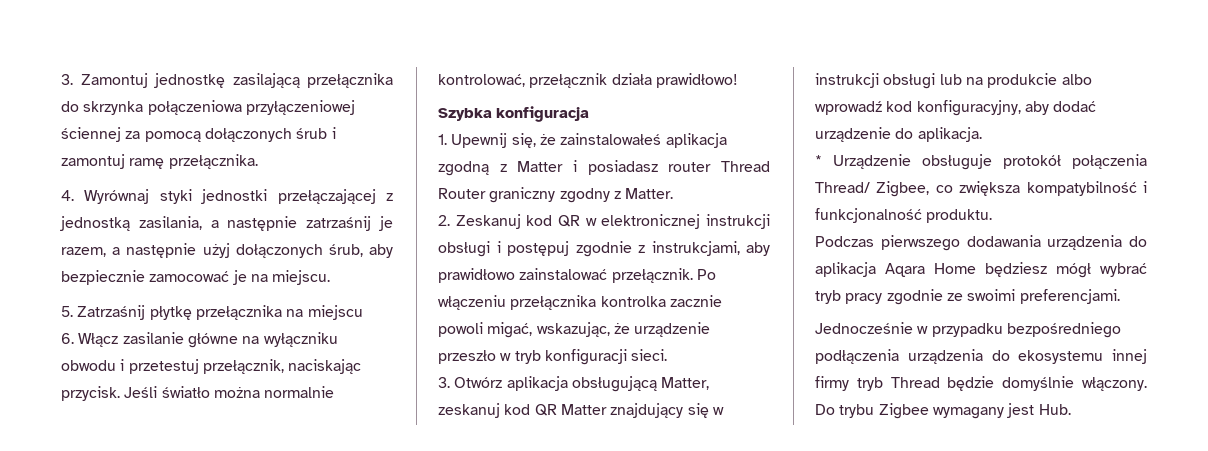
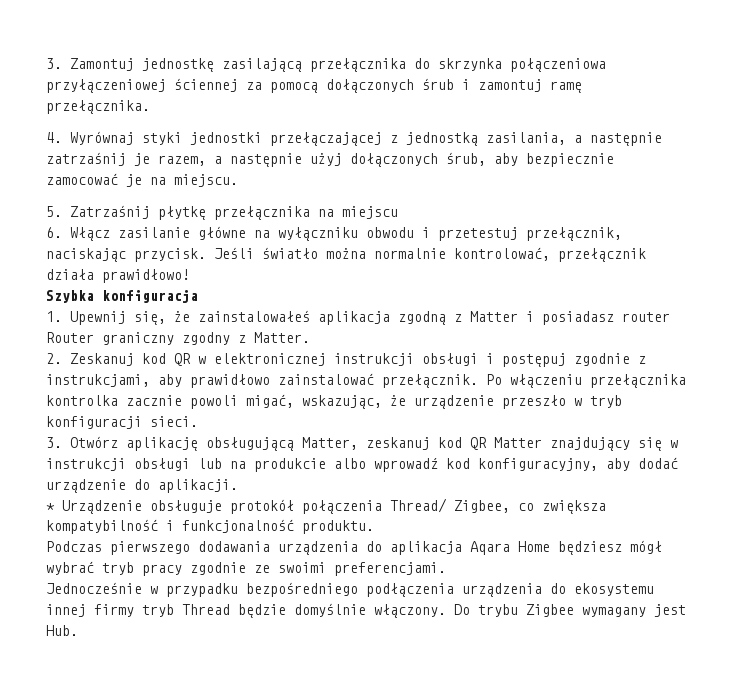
[721,161,770,172] Thread -> (670, 317) none
[506,376,568,391] aplikacja -> [126,437,198,451] aplikację
[917,127,982,142] aplikacja. -> [158,479,238,493] aplikacji.

